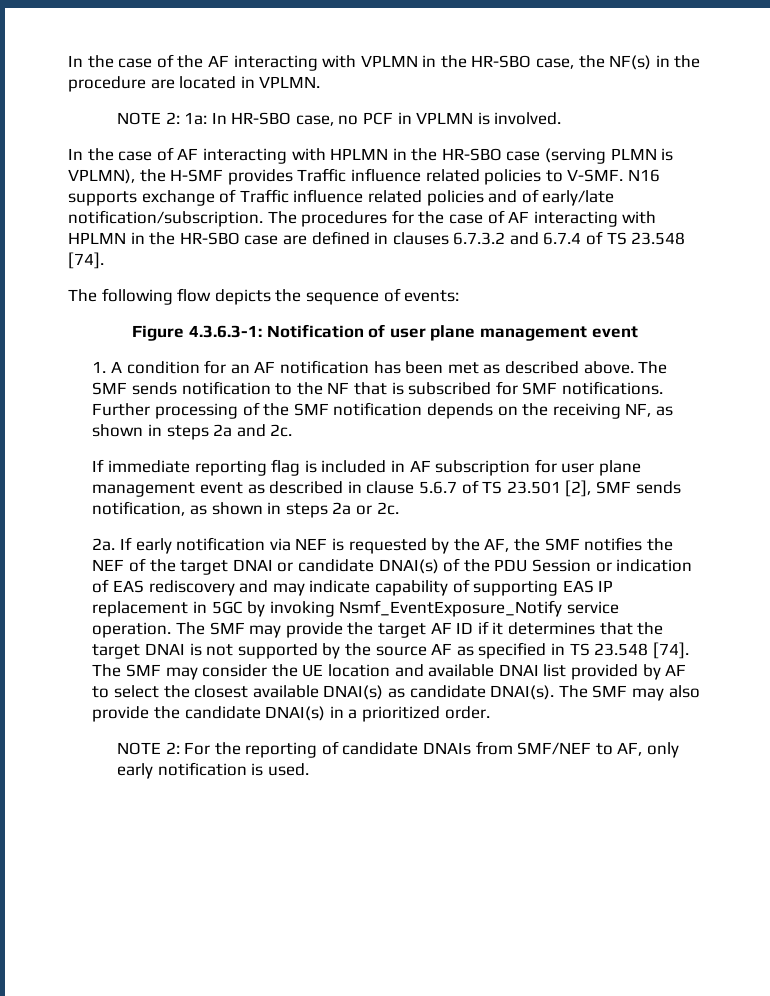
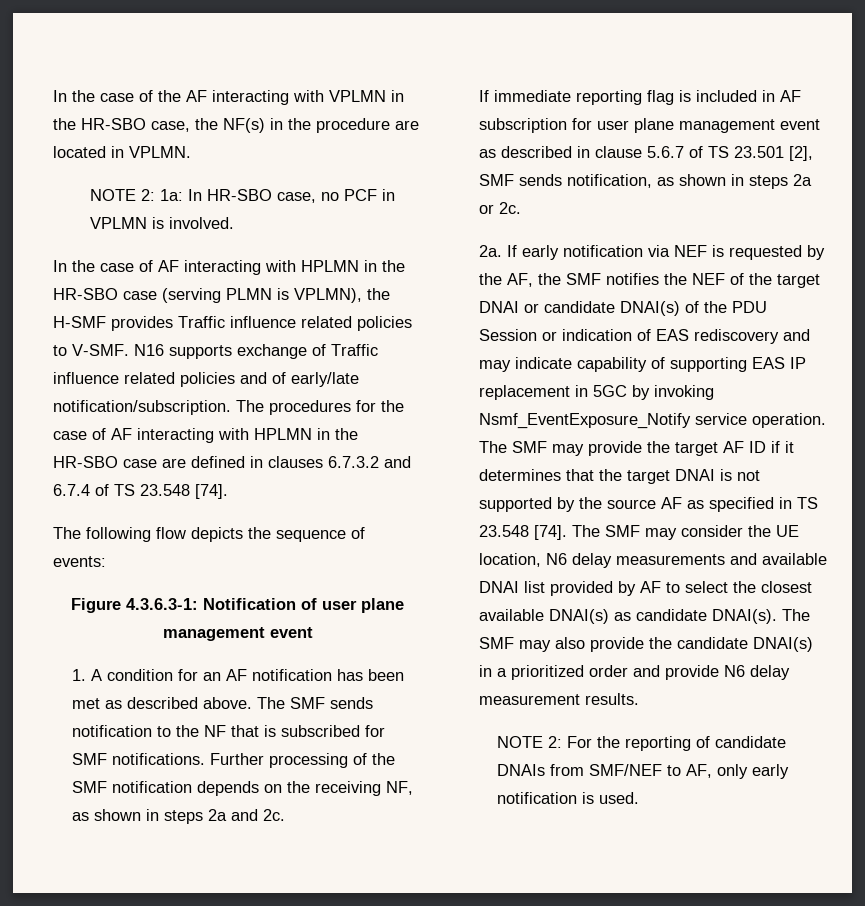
[328,664,391,677] location -> [478,553,725,568] location, N6 delay measurements
[444,706,490,719] order. -> [588,665,790,680] [478,693,639,705] order and provide N6 delay measurement results.

